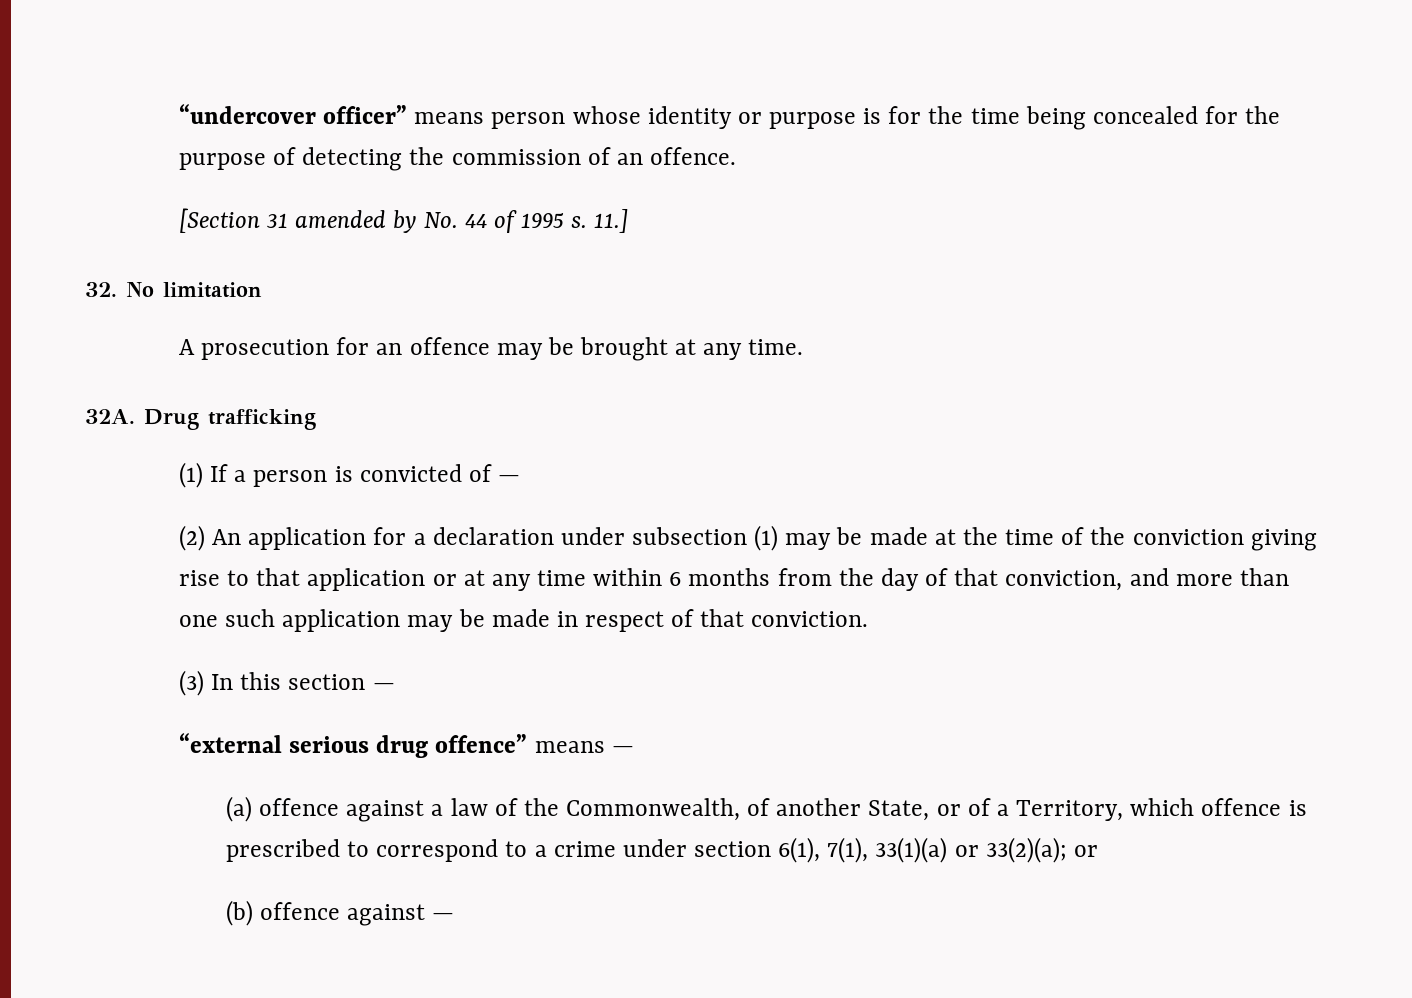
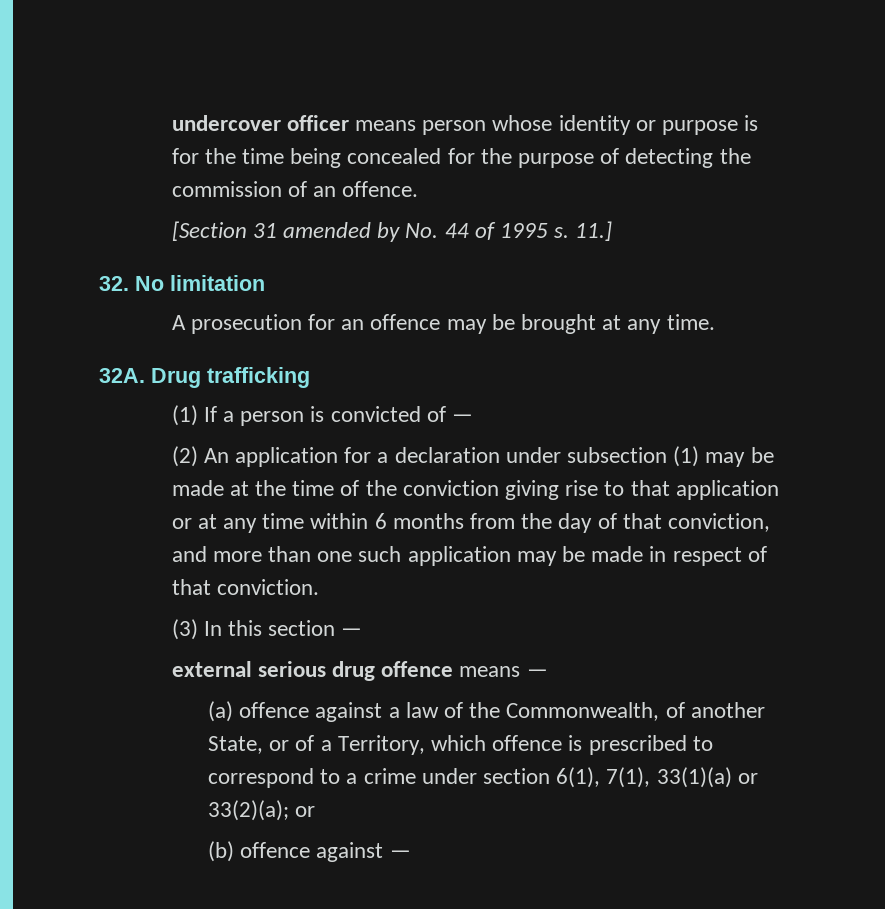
[178,104,408,124] “undercover officer” -> [171,115,349,131] undercover officer
[178,733,282,753] “external -> [171,661,252,677] external
[435,734,528,753] offence” -> [381,661,454,677] offence

